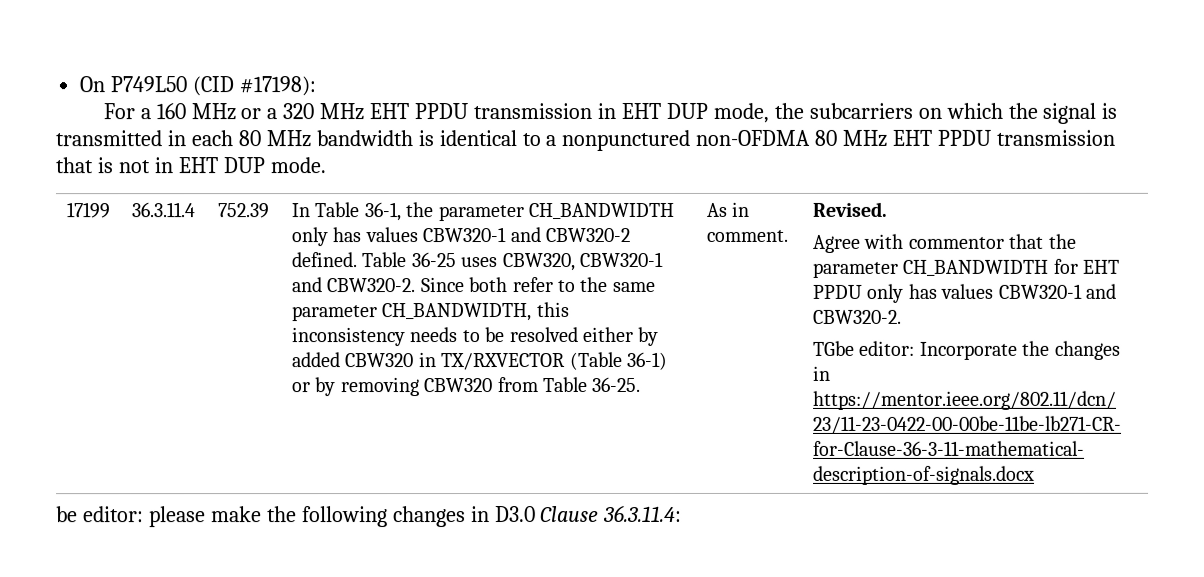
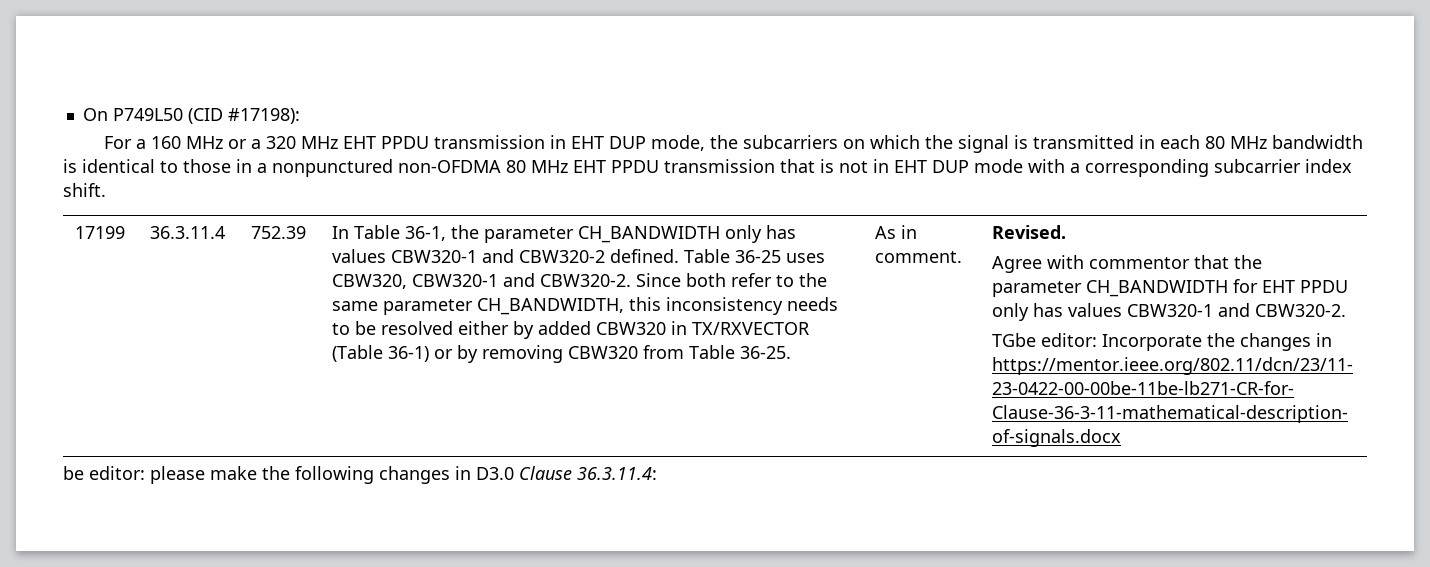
(541, 140) none -> [183,159,252,173] those in
[269,157,326,174] mode. -> [974,159,1352,177] [63,183,106,197] mode with a corresponding subcarrier index shift.

